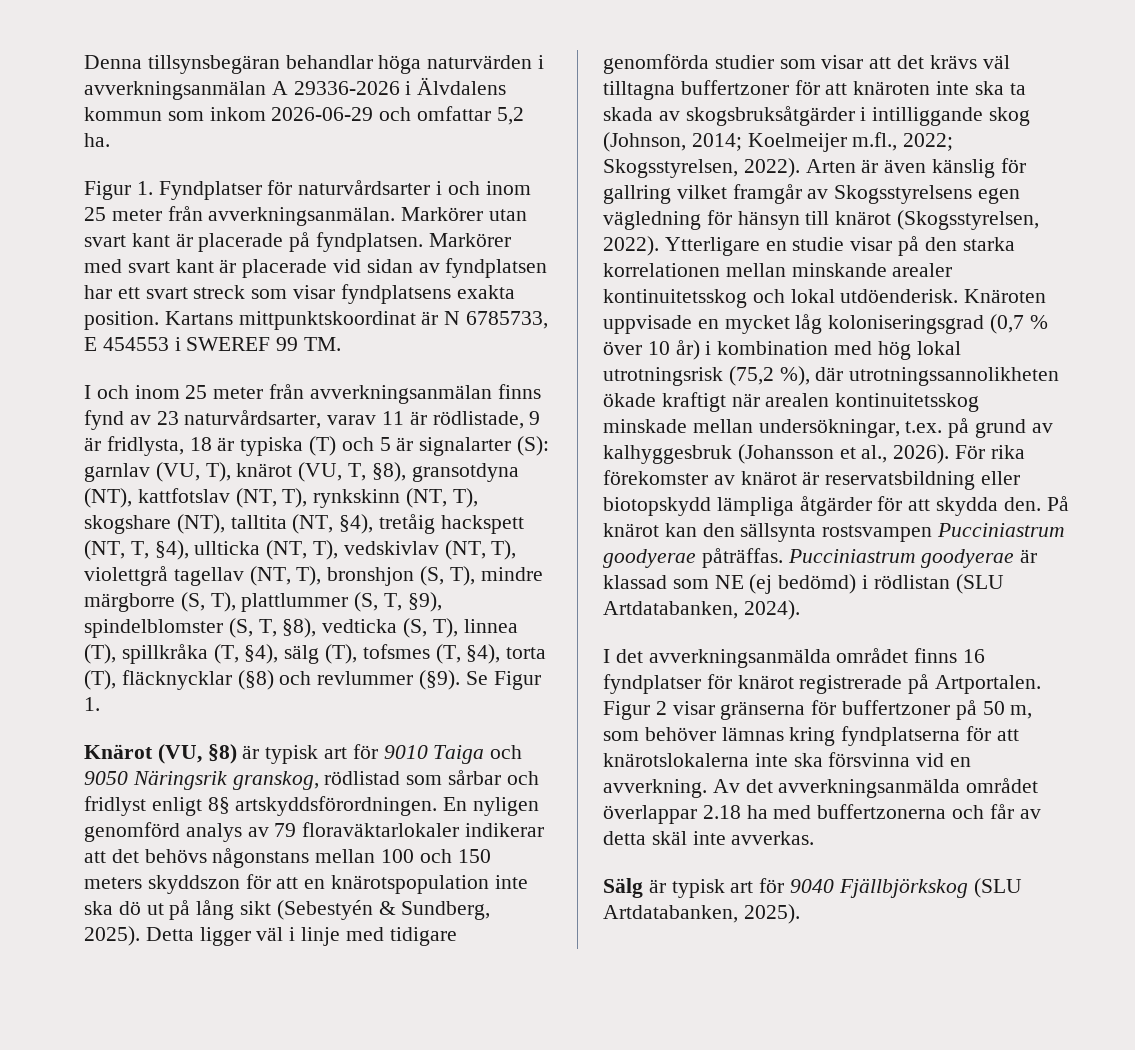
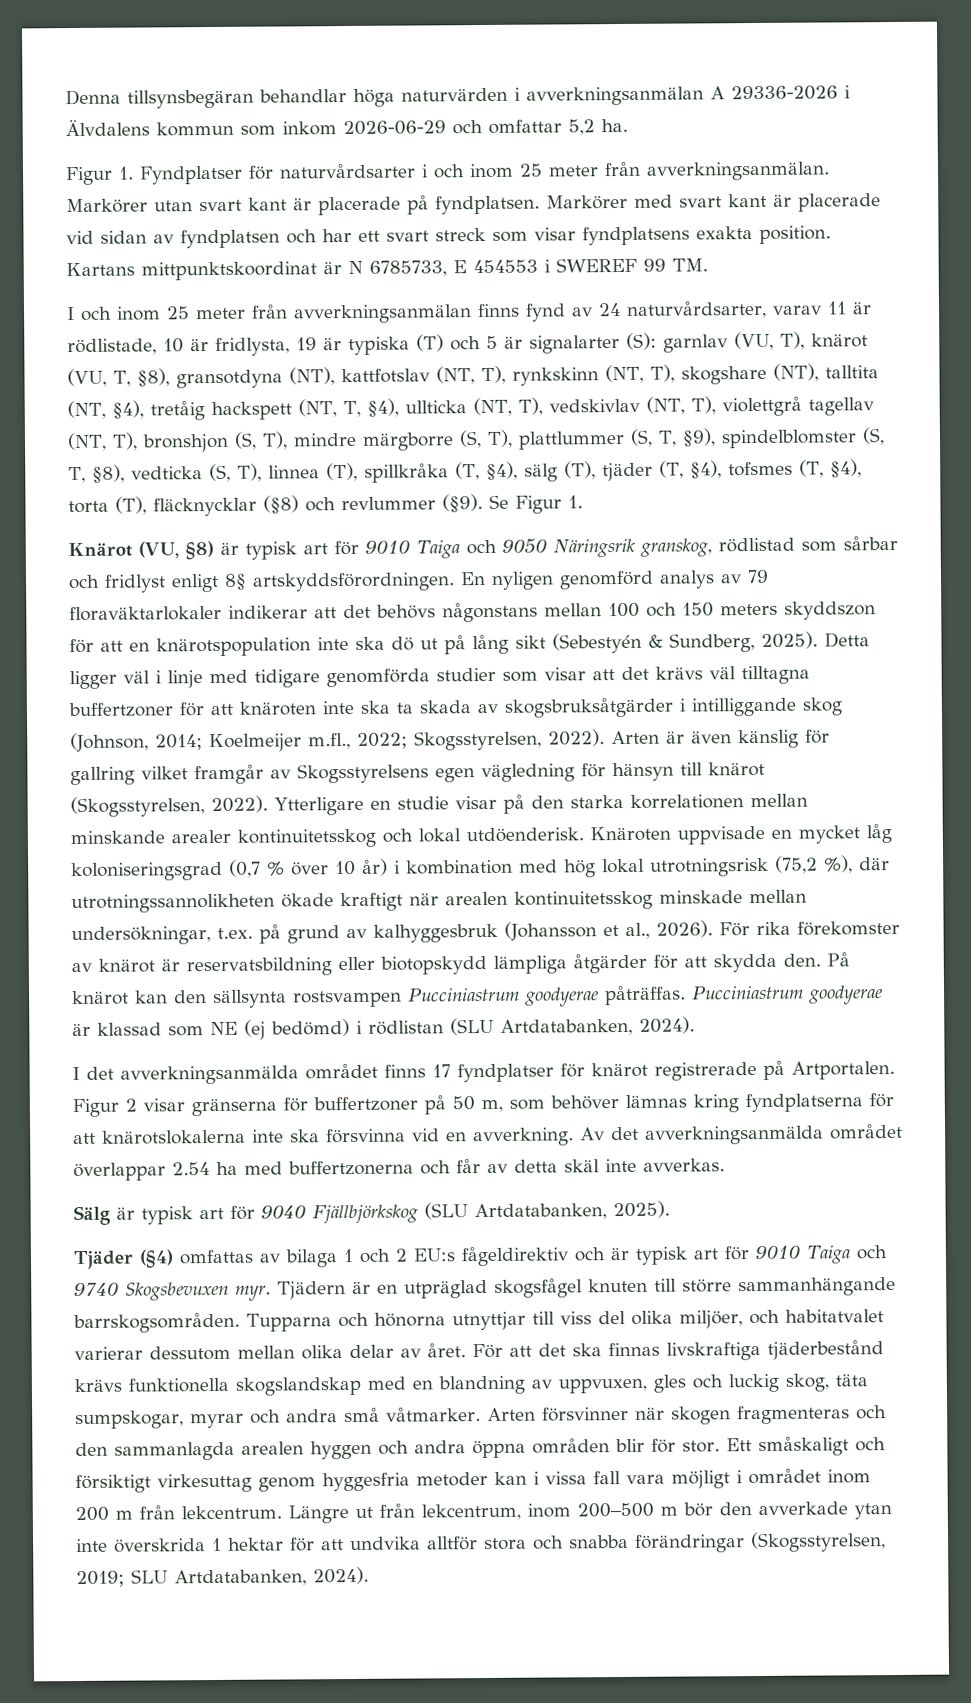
(548, 268) none -> [286,229,317,244] och
[156,411,179,425] 23 -> [598,302,621,317] 24
[529,411,541,425] 9 -> [163,338,184,353] 10
[189,437,212,451] 18 -> [296,337,317,351] 19
(358, 654) none -> [601,460,722,482] tjäder (T, §4),
[963,649,986,663] 16 -> [432,1064,451,1078] 17
[702,805,741,819] 2.18 -> [172,1162,210,1176] 2.54
(800, 914) none -> [73,1245,887,1270] [74,1277,896,1301] [73,1309,884,1334] [74,1340,884,1361] [74,1373,868,1396] [75,1405,887,1430] [75,1436,886,1461] [75,1468,871,1494] [75,1501,892,1524] [76,1531,886,1553] [76,1566,369,1588] // Tjäder (§4) omfattas av bilaga 1 och 2 EU:s fågeldirektiv och är typisk art för 9010 Taiga och 9740 Skogsbevuxen myr. Tjädern är en utpräglad skogsfågel knuten till större sammanhängande barrskogsområden. Tupparna och hönorna utnyttjar till viss del olika miljöer, och habitatvalet varierar dessutom mellan olika delar av året. För att det ska finnas livskraftiga tjäderbestånd krävs funktionella skogslandskap med en blandning av uppvuxen, gles och luckig skog, täta sumpskogar, myrar och andra små våtmarker. Arten försvinner när skogen fragmenteras och den sammanlagda arealen hyggen och andra öppna områden blir för stor. Ett småskaligt och försiktigt virkesuttag genom hyggesfria metoder kan i vissa fall vara möjligt i området inom 200 m från lekcentrum. Längre ut från lekcentrum, inom 200–500 m bör den avverkade ytan inte överskrida 1 hektar för att undvika alltför stora och snabba förändringar (Skogsstyrelsen, 2019; SLU Artdatabanken, 2024).

